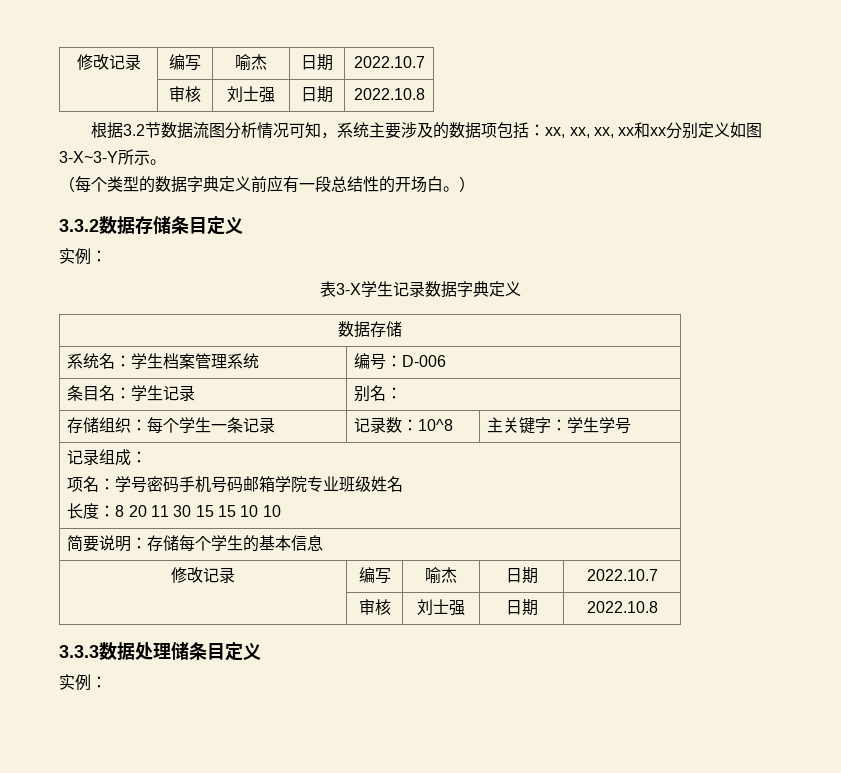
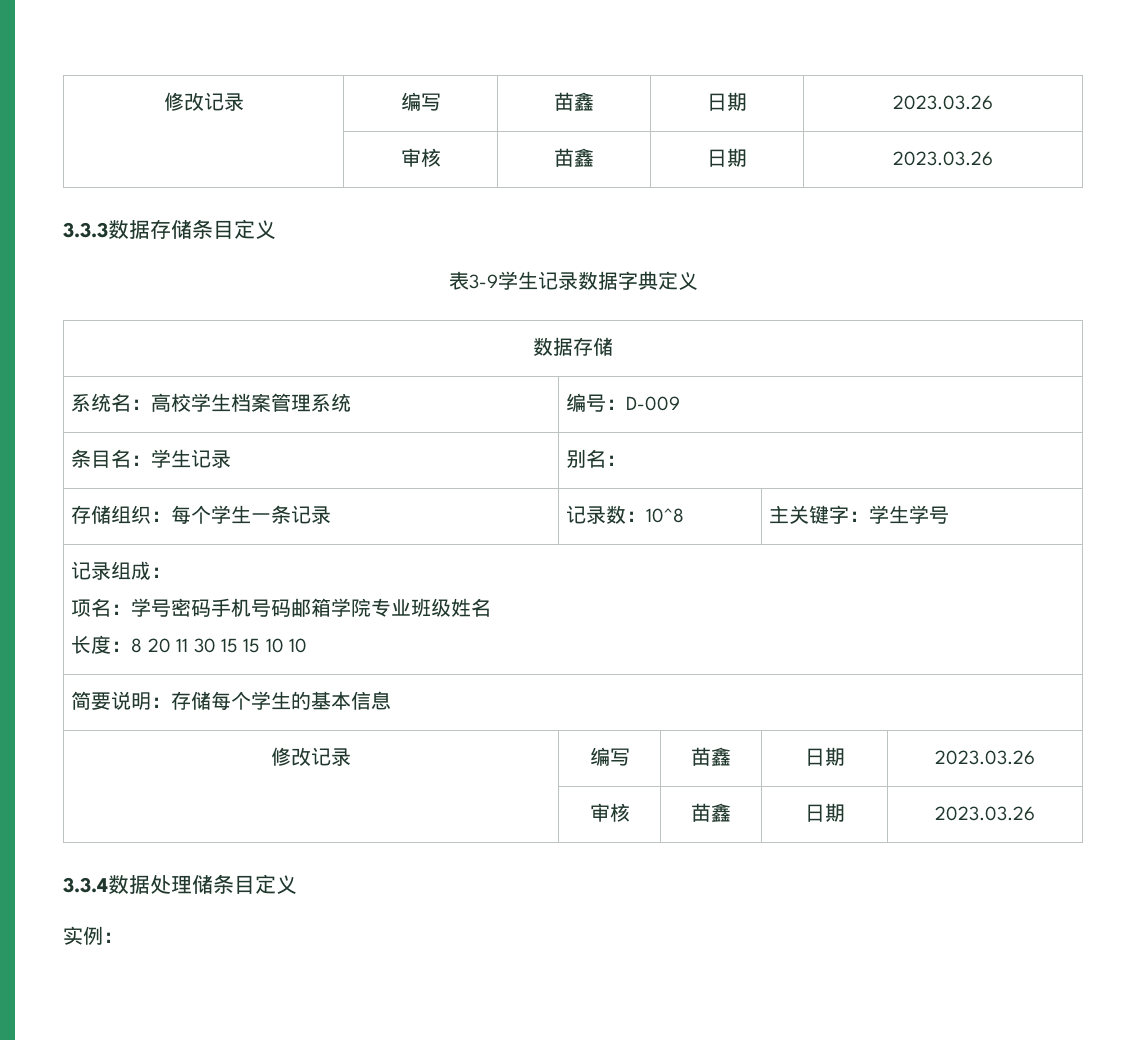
[76,54,141,70] [169,54,201,71] [235,53,267,71] [301,54,333,71] [353,56,425,68] [169,86,201,102] [227,86,275,103] [301,86,333,103] [353,88,425,100] [91,122,763,139] [59,149,166,165] [59,175,475,193] [59,219,99,232] 修改记录 | 编写 | 喻杰 | 日期 | 2022.10.7 // | 审核 | 刘士强 | 日期 | 2022.10.8 // 根据3.2节数据流图分析情况可知，系统主要涉及的数据项包括：xx, xx, xx, xx和xx分别定义如图3-X~3-Y所示。 // （每个类型的数据字典定义前应有一段总结性的开场白。） // 3.3.2 -> [163,92,244,111] [400,92,441,111] [554,92,594,111] [707,92,747,111] [893,95,993,110] [400,148,441,167] [554,148,594,167] [707,148,747,167] [893,151,993,166] [63,222,108,238] 修改记录 | 编写 | 苗鑫 | 日期 | 2023.03.26 // | 审核 | 苗鑫 | 日期 | 2023.03.26 // 3.3.3
[59,248,107,265] // 实例： -> (276, 229) none
[336,283,361,295] 3-X -> [468,274,498,289] 3-9
(132, 361) none -> [151,393,192,412] 高校
[402,355,447,367] D-006 -> [626,396,681,411] D-009
[425,566,457,584] [505,567,538,584] [586,569,658,581] [358,599,391,615] [417,599,465,616] [505,599,538,616] [586,601,658,613] [59,645,99,658] 喻杰 | 日期 | 2022.10.7 // | 审核 | 刘士强 | 日期 | 2022.10.8 // 3.3.3 -> [691,747,731,766] [804,747,845,766] [935,750,1035,765] [589,803,630,822] [691,803,731,822] [804,803,845,822] [935,806,1035,821] [63,877,108,893] 苗鑫 | 日期 | 2023.03.26 // | 审核 | 苗鑫 | 日期 | 2023.03.26 // 3.3.4

